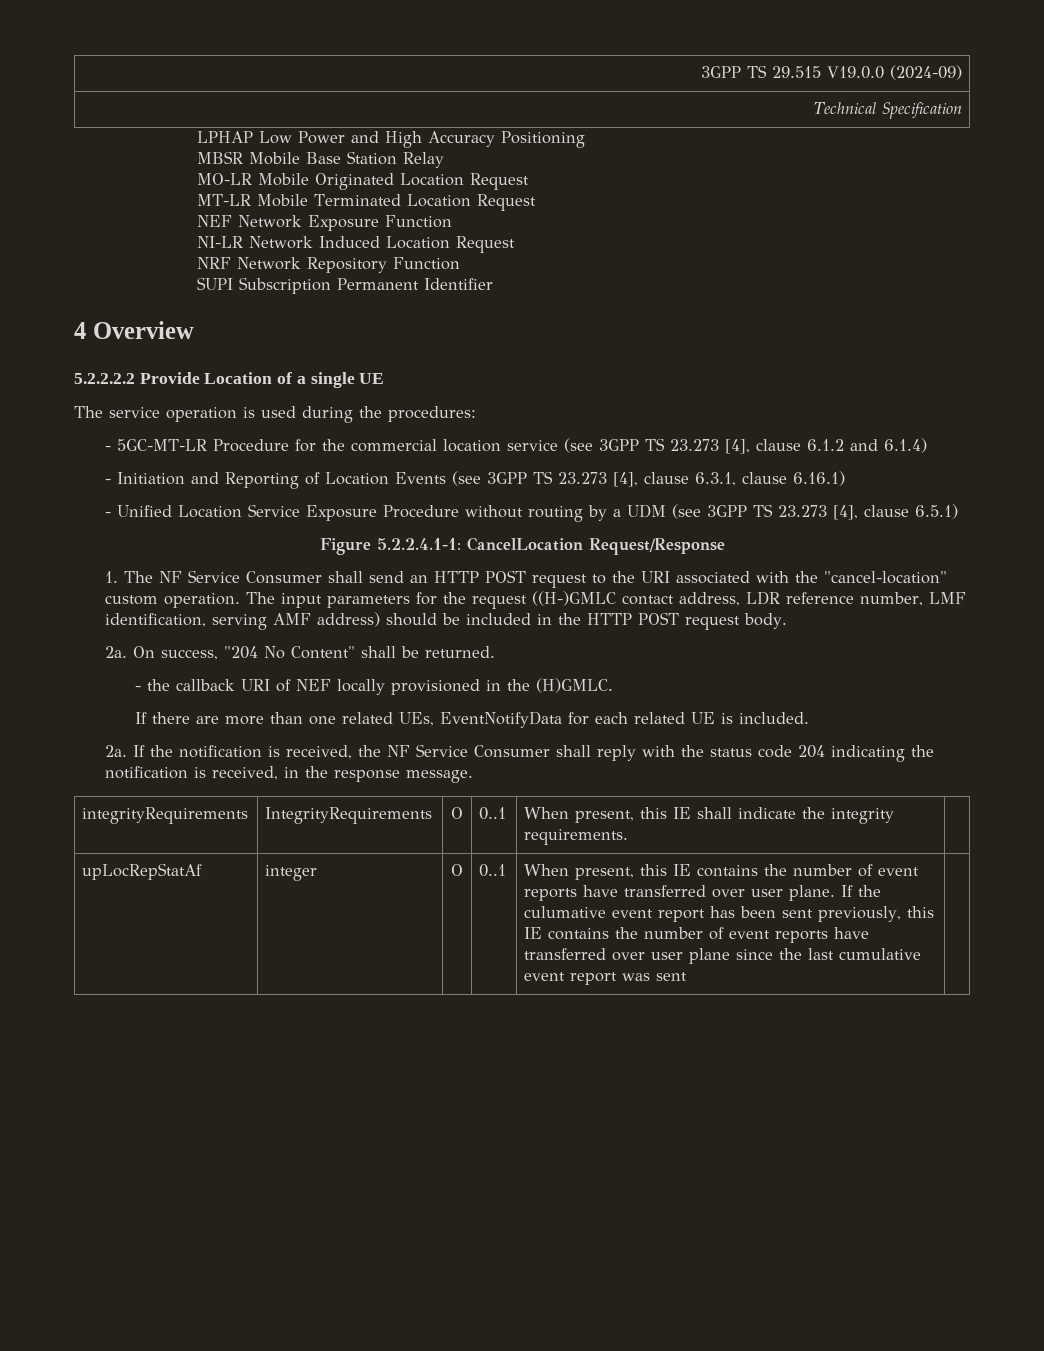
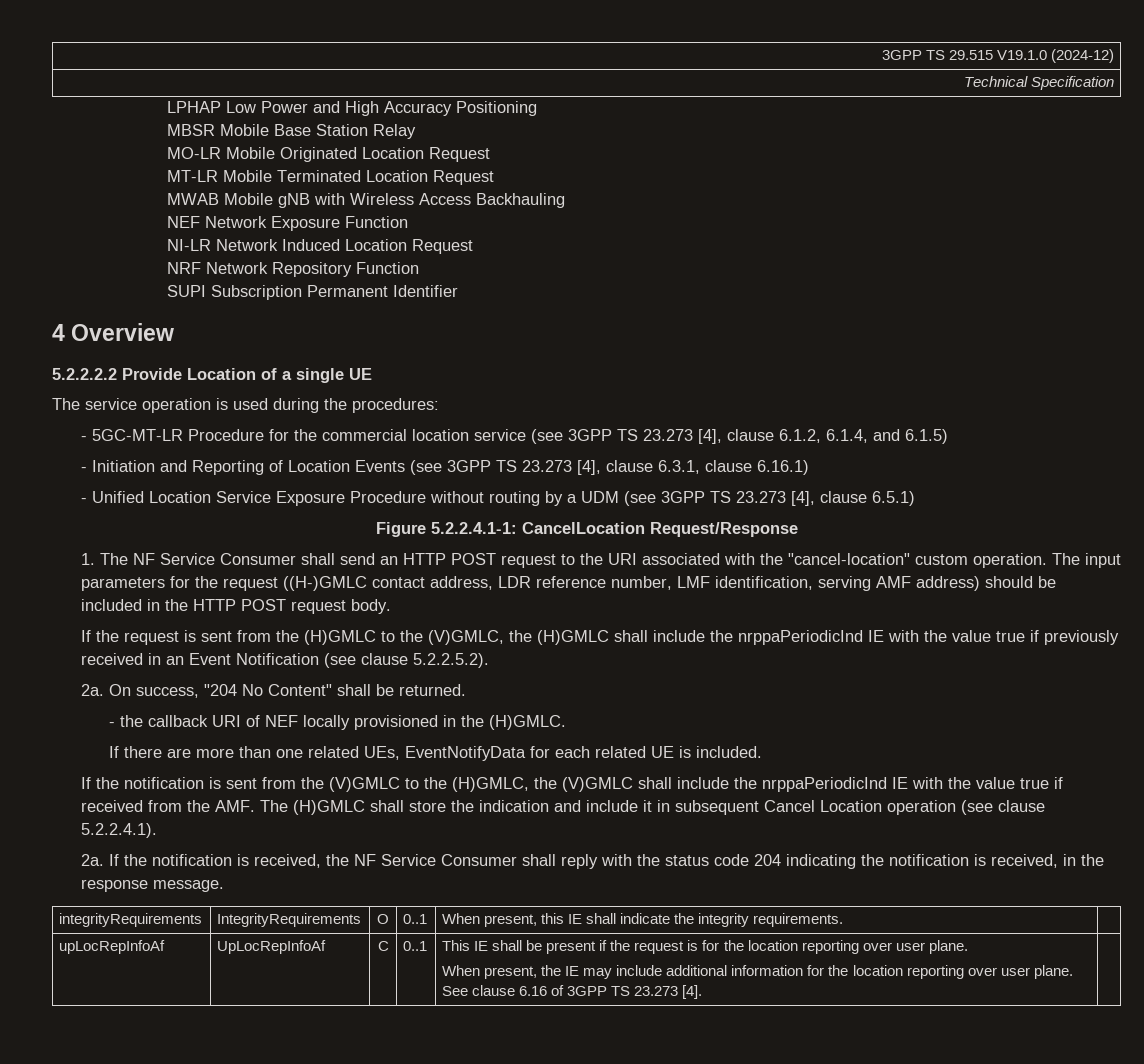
[826,65,962,80] V19.0.0 (2024-09) -> [996,49,1114,63] V19.1.0 (2024-12)
(536, 202) none -> [166,193,565,208] // MWAB Mobile gNB with Wireless Access Backhauling
[806,438,927,453] 6.1.2 and 6.1.4) -> [778,429,948,444] 6.1.2, 6.1.4, and 6.1.5)
(787, 621) none -> [80,630,1119,645] [80,653,489,668] // If the request is sent from the (H)GMLC to the (V)GMLC, the (H)GMLC shall include the nrppaPeriodicInd IE with the value true if previously received in an Event Notification (see clause 5.2.2.5.2).
(810, 718) none -> [80,777,1063,792] [80,800,1045,815] [80,823,157,838] // If the notification is sent from the (V)GMLC to the (H)GMLC, the (V)GMLC shall include the nrppaPeriodicInd IE with the value true if received from the AMF. The (H)GMLC shall store the indication and include it in subsequent Cancel Location operation (see clause 5.2.2.4.1).
[82,863,203,880] [265,865,318,881] [451,864,463,876] [479,864,507,877] [524,864,920,880] [524,885,882,901] [524,906,935,922] [524,927,870,943] [524,948,922,964] [524,972,688,985] upLocRepStatAf | integer | O | 0..1 | When present, this IE contains the number of event reports have transferred over user plane. If the culumative event report has been sent previously, this IE contains the number of event reports have transferred over user plane since the last cumulative event report was sent -> [59,940,166,954] [217,940,327,954] [377,941,389,951] [403,941,428,951] [442,940,968,954] [442,965,1073,979] [442,985,703,999] upLocRepInfoAf | UpLocRepInfoAf | C | 0..1 | This IE shall be present if the request is for the location reporting over user plane. // When present, the IE may include additional information for the location reporting over user plane. See clause 6.16 of 3GPP TS 23.273 [4].

